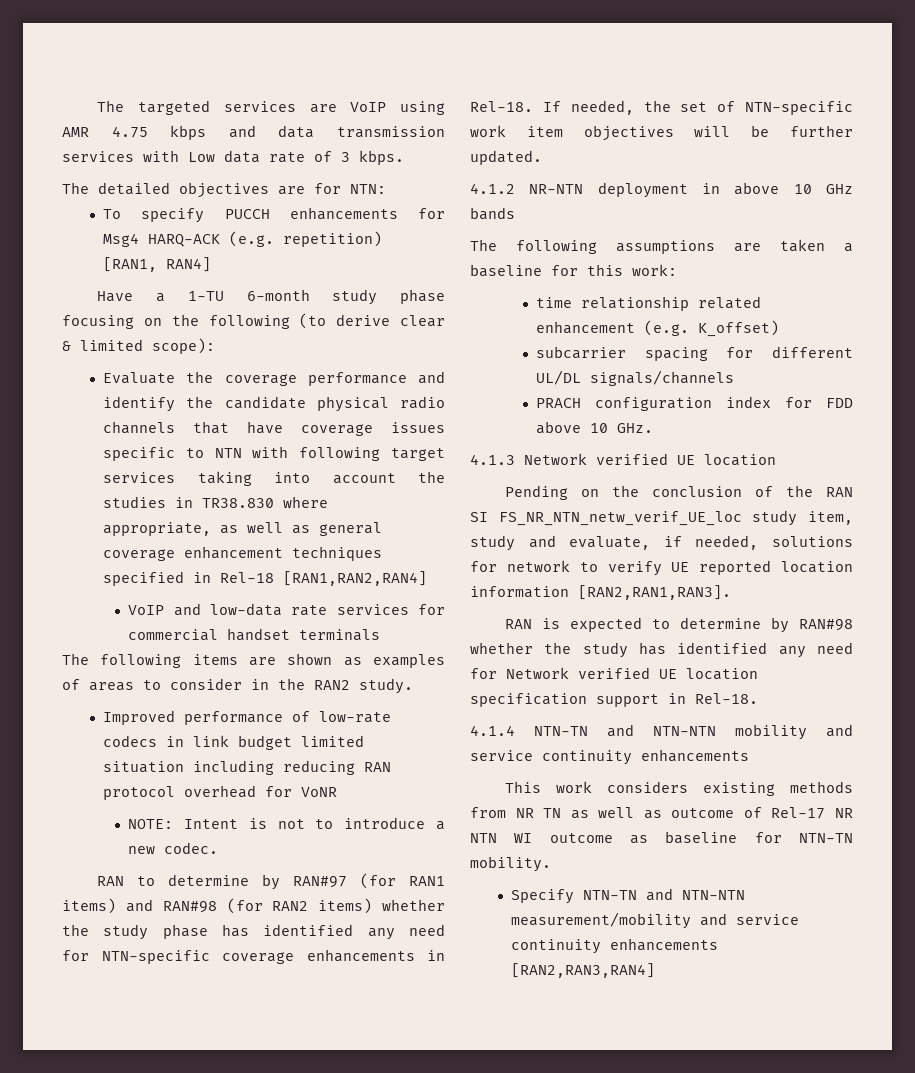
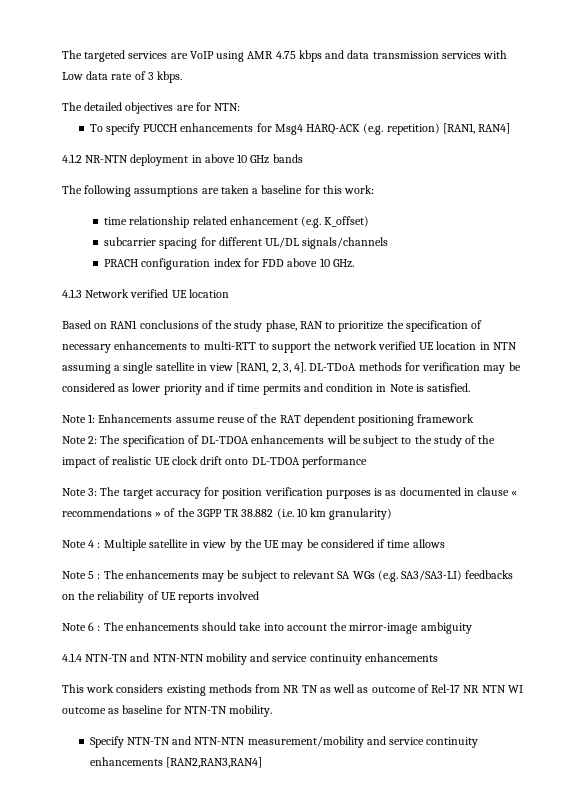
[97,289,445,305] [62,313,445,329] [62,338,215,354] [103,371,445,386] [103,396,445,412] [103,421,445,436] [103,446,445,461] [103,471,445,486] [103,496,329,508] [103,522,383,536] [103,546,383,561] [103,571,428,586] [128,603,445,616] [128,628,381,641] [62,653,445,668] [62,678,413,694] [103,710,392,725] [103,735,365,750] [103,760,392,775] [103,785,338,800] [128,817,445,830] [128,842,219,854] [97,873,445,890] [62,898,445,914] [62,924,445,940] [62,949,445,964] [470,100,853,115] [470,125,853,141] [470,150,542,165] // Have a 1-TU 6-month study phase focusing on the following (to derive clear & limited scope): // Evaluate the coverage performance and identify the candidate physical radio channels that have coverage issues specific to NTN with following target services taking into account the studies in TR38.830 where appropriate, as well as general coverage enhancement techniques specified in Rel-18 [RAN1,RAN2,RAN4] // VoIP and low-data rate services for commercial handset terminals // The following items are shown as examples of areas to consider in the RAN2 study. // Improved performance of low-rate codecs in link budget limited situation including reducing RAN protocol overhead for VoNR // NOTE: Intent is not to introduce a new codec. // RAN to determine by RAN#97 (for RAN1 items) and RAN#98 (for RAN2 items) whether the study phase has identified any need for NTN-specific coverage enhancements in Rel-18. If needed, the set of NTN-specific work item objectives will be further updated. -> (511, 128) none
[505,485,853,500] [470,510,853,526] [470,535,853,551] [470,560,853,576] [470,585,731,600] [505,617,853,633] [470,642,853,658] [470,667,758,680] [470,693,758,707] Pending on the conclusion of the RAN SI FS_NR_NTN_netw_verif_UE_loc study item, study and evaluate, if needed, solutions for network to verify UE reported location information [RAN2,RAN1,RAN3]. // RAN is expected to determine by RAN#98 whether the study has identified any need for Network verified UE location specification support in Rel-18. -> [62,320,483,332] [62,341,517,353] [62,362,521,374] [62,383,471,395] [62,414,475,426] [62,435,496,447] [62,456,367,468] [62,487,518,499] [62,508,393,520] [62,539,445,551] [62,570,514,582] [62,591,260,603] [62,622,472,634] Based on RAN1 conclusions of the study phase, RAN to prioritize the specification of necessary enhancements to multi-RTT to support the network verified UE location in NTN assuming a single satellite in view [RAN1, 2, 3, 4]. DL-TDoA methods for verification may be considered as lower priority and if time permits and condition in Note is satisfied. // Note 1: Enhancements assume reuse of the RAT dependent positioning framework // Note 2: The specification of DL-TDOA enhancements will be subject to the study of the impact of realistic UE clock drift onto DL-TDOA performance // Note 3: The target accuracy for position verification purposes is as documented in clause « recommendations » of the 3GPP TR 38.882 (i.e. 10 km granularity) // Note 4 : Multiple satellite in view by the UE may be considered if time allows // Note 5 : The enhancements may be subject to relevant SA WGs (e.g. SA3/SA3-LI) feedbacks on the reliability of UE reports involved // Note 6 : The enhancements should take into account the mirror-image ambiguity

